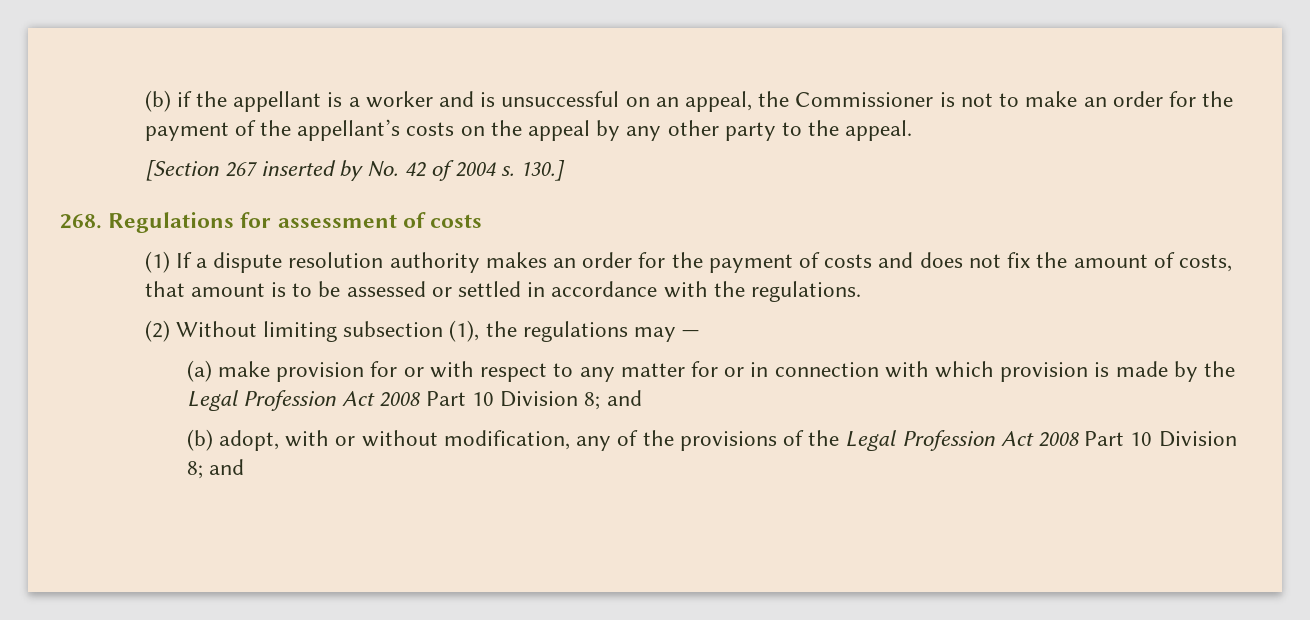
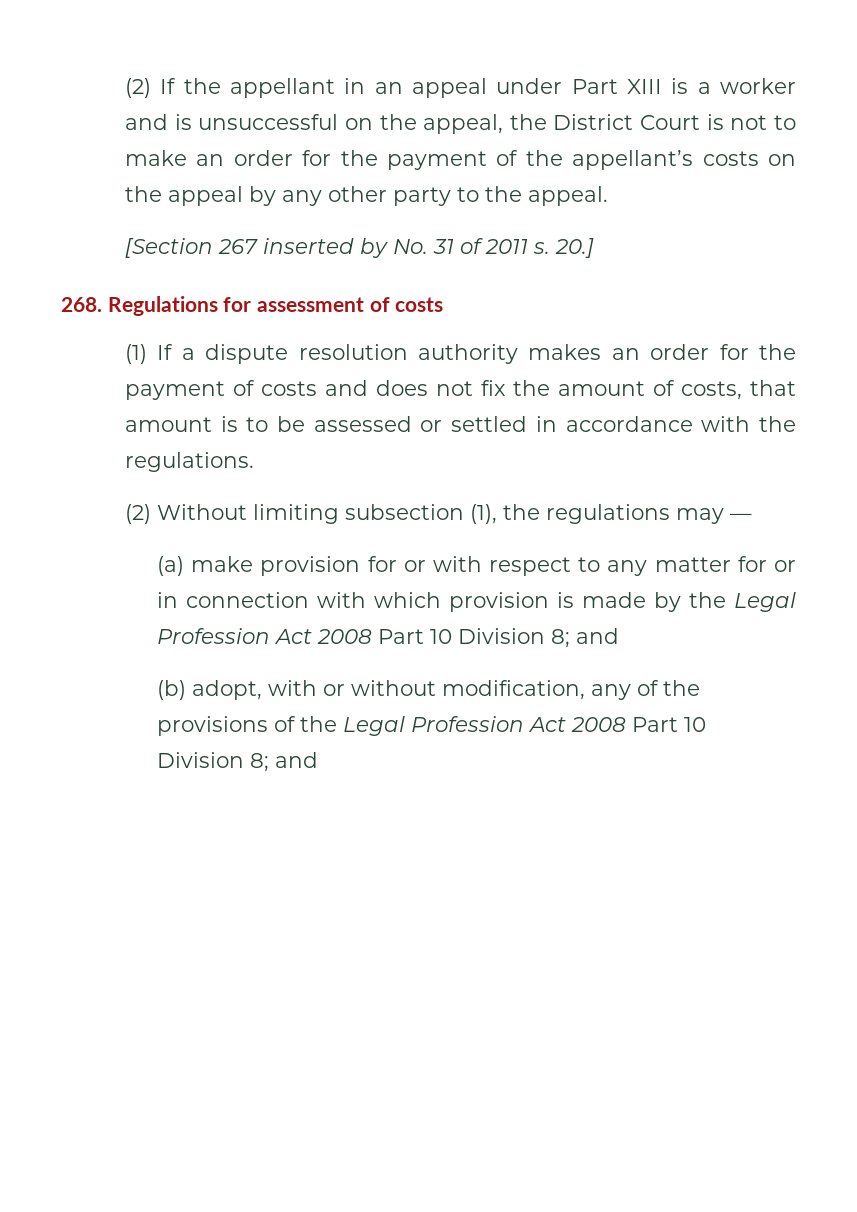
[144,90,322,112] (b) if the appellant -> [124,78,662,98] (2) If the appellant in an appeal under Part XIII
[655,97,679,107] an -> [379,114,417,130] the
[795,92,934,107] Commissioner -> [553,114,701,130] District Court
[404,160,566,181] 42 of 2004 s. 130.] -> [432,238,594,258] 31 of 2011 s. 20.]

